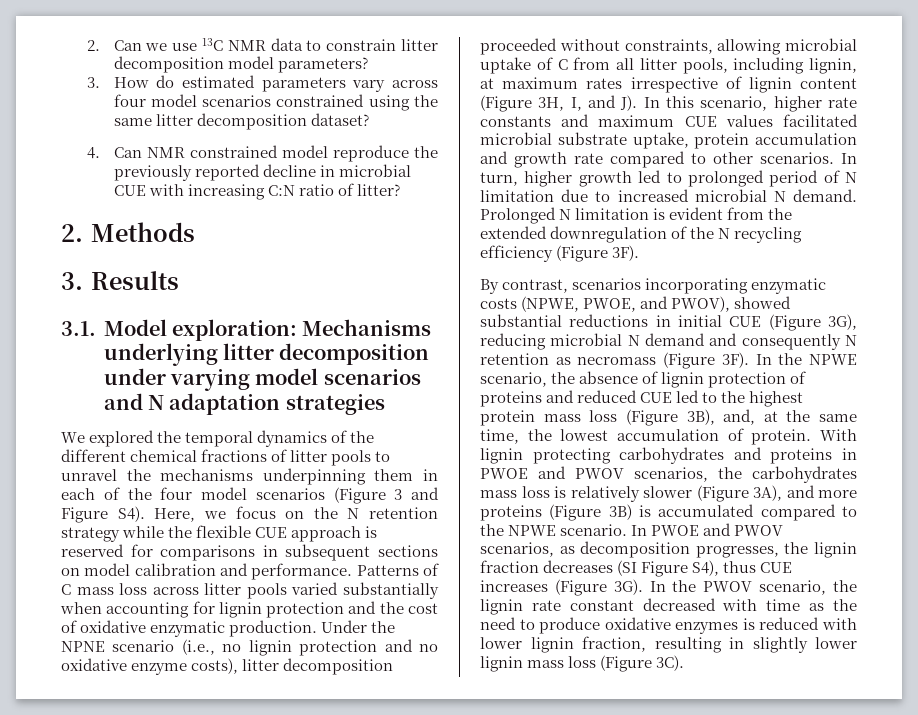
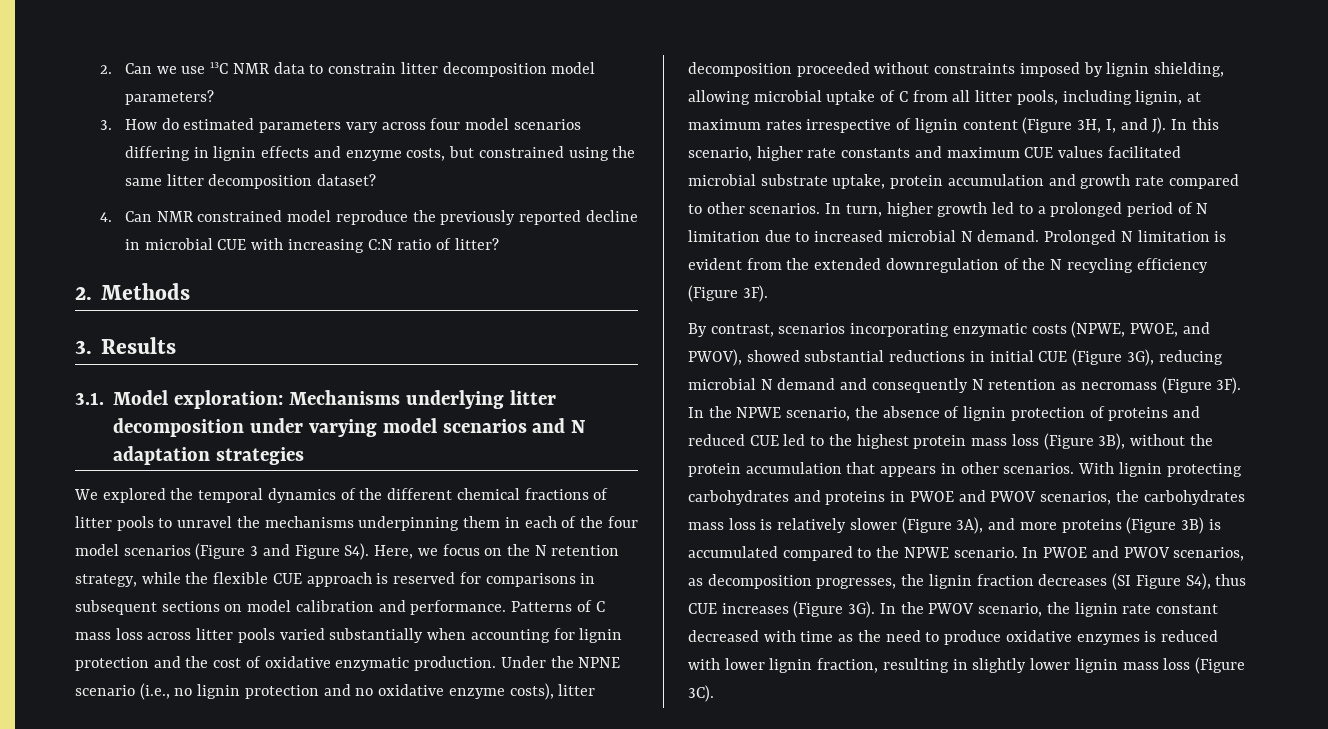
(272, 101) none -> [125,146,475,161] differing in lignin effects and enzyme costs, but
[61,527,120,542] strategy -> [75,574,137,587] strategy,
[624,39,713,54] constraints, -> [934,62,1225,77] constraints imposed by lignin shielding,
(682, 177) none -> [1037,206,1046,214] a
[723,409,857,425] [480,428,812,445] and, at the same time, the lowest accumulation of protein. -> [1129,434,1213,446] [688,462,1075,477] without the protein accumulation that appears in other scenarios.

